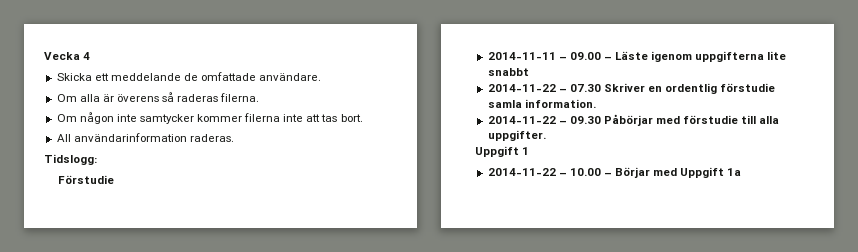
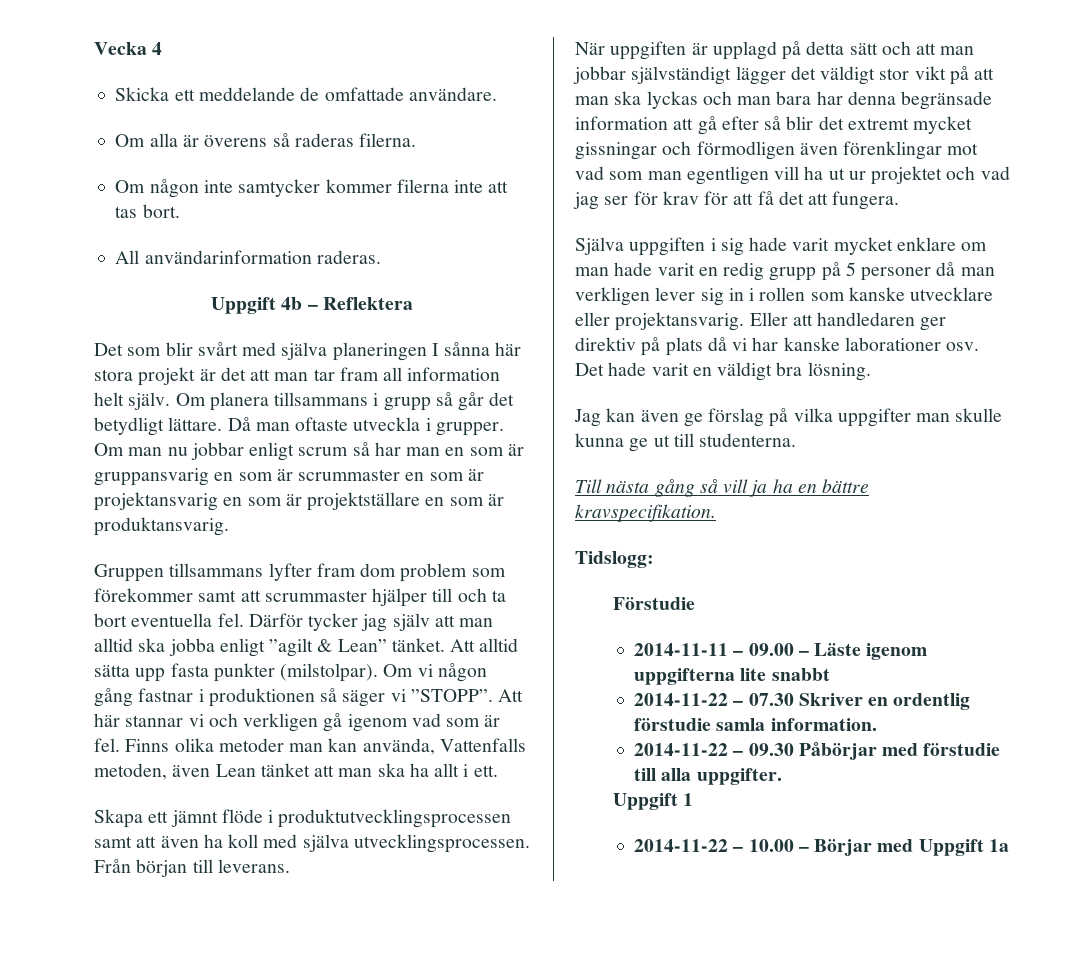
(234, 138) none -> [211,297,413,314] [94,342,522,361] [94,367,501,386] [94,392,515,411] [94,417,504,436] [94,442,524,461] [94,468,484,486] [94,492,504,511] [94,517,229,536] [94,563,506,582] [94,588,506,607] [94,613,494,632] [94,638,519,657] [94,663,487,682] [94,688,524,707] [94,713,501,732] [94,738,526,755] [94,763,498,780] [94,809,512,828] [94,834,530,853] [94,859,290,877] [575,41,975,60] [573,66,995,85] [575,91,993,110] [575,116,973,135] [575,141,979,160] [575,166,1010,185] [573,191,900,210] [575,237,988,256] [575,262,995,281] [575,287,994,306] [575,312,947,331] [575,337,980,356] [575,362,871,381] [574,408,1003,427] [575,433,797,452] [575,479,870,497] [575,504,716,522] // Uppgift 4b – Reflektera // Det som blir svårt med själva planeringen I sånna här stora projekt är det att man tar fram all information helt själv. Om planera tillsammans i grupp så går det betydligt lättare. Då man oftaste utveckla i grupper. Om man nu jobbar enligt scrum så har man en som är gruppansvarig en som är scrummaster en som är projektansvarig en som är projektställare en som är produktansvarig. // Gruppen tillsammans lyfter fram dom problem som förekommer samt att scrummaster hjälper till och ta bort eventuella fel. Därför tycker jag själv att man alltid ska jobba enligt ”agilt & Lean” tänket. Att alltid sätta upp fasta punkter (milstolpar). Om vi någon gång fastnar i produktionen så säger vi ”STOPP”. Att här stannar vi och verkligen gå igenom vad som är fel. Finns olika metoder man kan använda, Vattenfalls metoden, även Lean tänket att man ska ha allt i ett. // Skapa ett jämnt flöde i produktutvecklingsprocessen samt att även ha koll med själva utvecklingsprocessen. Från början till leverans. // När uppgiften är upplagd på detta sätt och att man jobbar självständigt lägger det väldigt stor vikt på att man ska lyckas och man bara har denna begränsade information att gå efter så blir det extremt mycket gissningar och förmodligen även förenklingar mot vad som man egentligen vill ha ut ur projektet och vad jag ser för krav för att få det att fungera. // Själva uppgiften i sig hade varit mycket enklare om man hade varit en redig grupp på 5 personer då man verkligen lever sig in i rollen som kanske utvecklare eller projektansvarig. Eller att handledaren ger direktiv på plats då vi har kanske laborationer osv. Det hade varit en väldigt bra lösning. // Jag kan även ge förslag på vilka uppgifter man skulle kunna ge ut till studenterna. // Till nästa gång så vill ja ha en bättre kravspecifikation.

